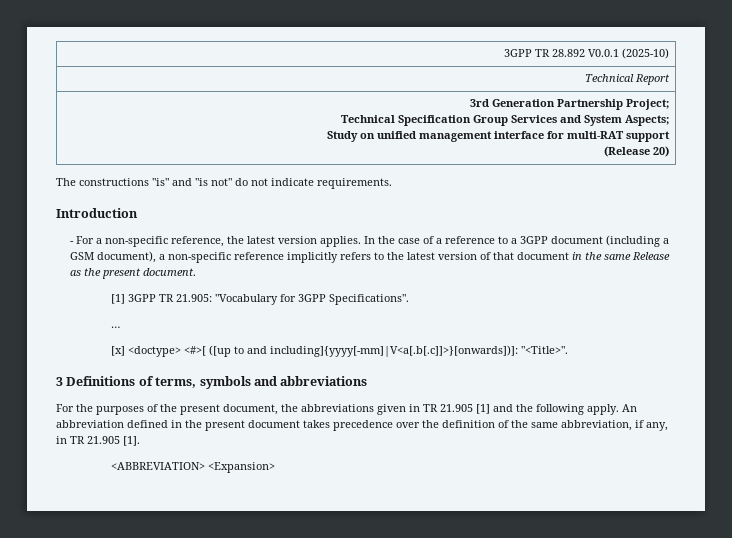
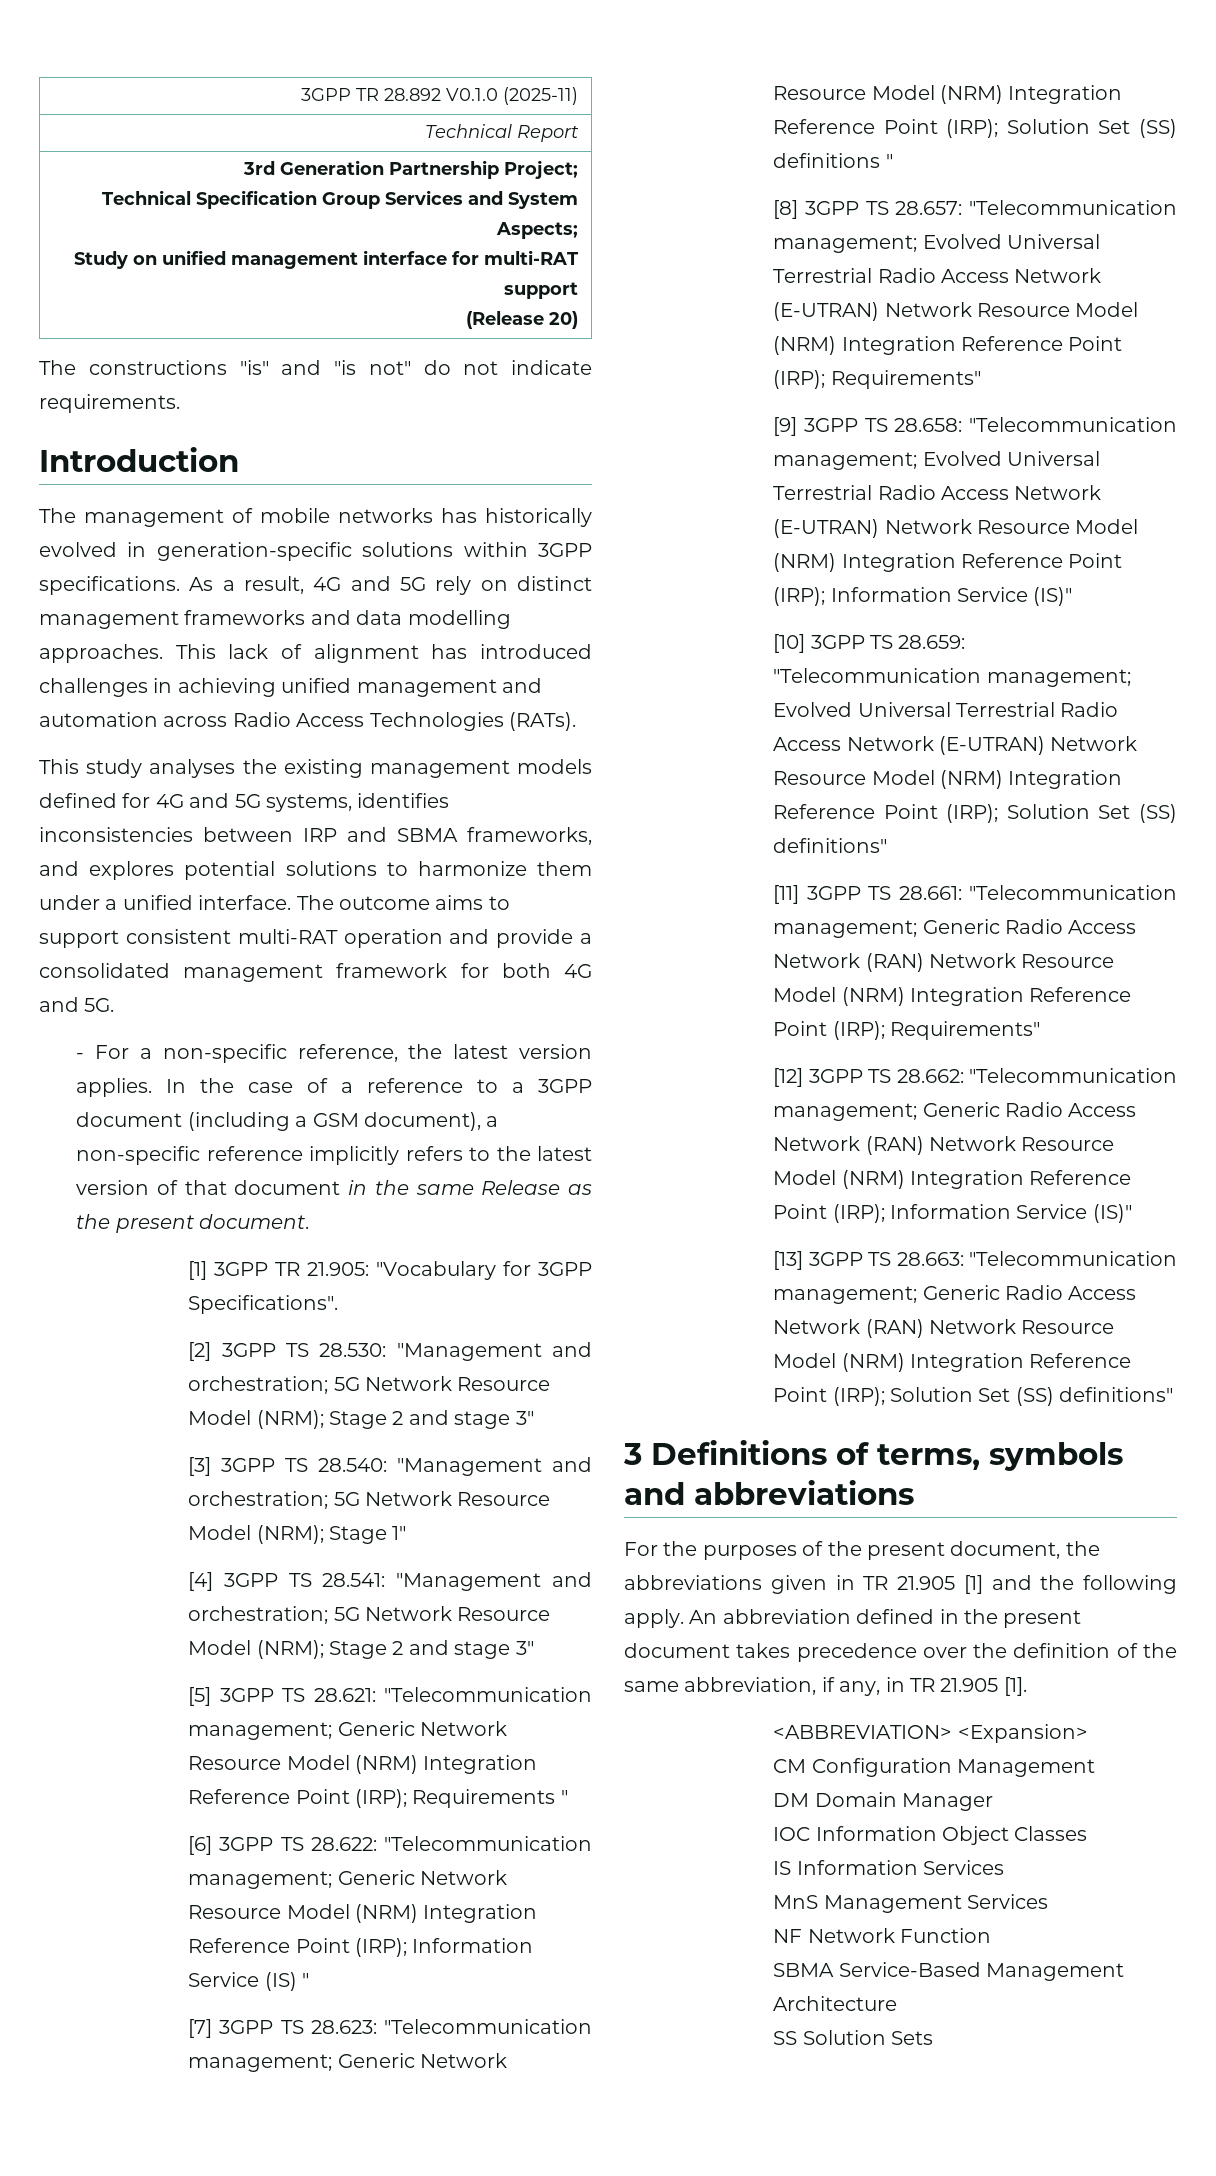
[587,48,669,59] V0.0.1 (2025-10) -> [445,87,578,105] V0.1.0 (2025-11)
(138, 213) none -> [39,508,592,527] [39,542,592,561] [39,576,592,595] [39,610,511,629] [39,644,593,663] [39,678,542,697] [39,712,576,731] [39,759,592,778] [39,793,450,812] [39,827,592,845] [39,861,593,880] [39,895,510,910] [39,929,592,948] [39,963,592,982] [39,997,115,1012] // The management of mobile networks has historically evolved in generation-specific solutions within 3GPP specifications. As a result, 4G and 5G rely on distinct management frameworks and data modelling approaches. This lack of alignment has introduced challenges in achieving unified management and automation across Radio Access Technologies (RATs). // This study analyses the existing management models defined for 4G and 5G systems, identifies inconsistencies between IRP and SBMA frameworks, and explores potential solutions to harmonize them under a unified interface. The outcome aims to support consistent multi-RAT operation and provide a consolidated management framework for both 4G and 5G.
[110,326,120,328] [110,345,568,357] … // [x] <doctype> <#>[ ([up to and including]{yyyy[-mm]|V<a[.b[.c]]>}[onwards])]: "<Title>". -> [188,1342,592,1361] [188,1376,551,1394] [188,1410,534,1429] [188,1457,592,1476] [188,1491,551,1509] [188,1525,407,1544] [188,1572,592,1591] [188,1606,551,1624] [188,1640,534,1659] [188,1687,592,1706] [188,1721,507,1740] [188,1755,538,1774] [188,1789,568,1808] [188,1836,592,1855] [188,1870,507,1889] [188,1904,538,1923] [188,1938,534,1957] [188,1972,309,1991] [188,2019,592,2038] [188,2053,507,2072] [773,85,1123,104] [773,119,1177,138] [773,153,893,168] [773,200,1177,219] [773,234,1100,253] [773,268,1102,283] [773,302,1139,321] [773,336,1123,355] [773,370,981,389] [773,417,1177,436] [773,451,1100,470] [773,485,1102,500] [773,519,1139,538] [773,553,1123,572] [773,587,1073,606] [773,634,966,653] [773,668,1131,687] [773,702,1119,717] [773,736,1138,755] [773,770,1123,789] [773,804,1177,823] [773,838,888,853] [773,885,1177,904] [773,919,1137,938] [773,953,1115,972] [773,987,1132,1006] [773,1021,1040,1040] [773,1068,1177,1087] [773,1102,1137,1121] [773,1136,1115,1155] [773,1170,1132,1189] [773,1204,1132,1223] [773,1251,1177,1270] [773,1285,1137,1304] [773,1319,1115,1338] [773,1353,1132,1372] [773,1387,1174,1406] [2] 3GPP TS 28.530: "Management and orchestration; 5G Network Resource Model (NRM); Stage 2 and stage 3" // [3] 3GPP TS 28.540: "Management and orchestration; 5G Network Resource Model (NRM); Stage 1" // [4] 3GPP TS 28.541: "Management and orchestration; 5G Network Resource Model (NRM); Stage 2 and stage 3" // [5] 3GPP TS 28.621: "Telecommunication management; Generic Network Resource Model (NRM) Integration Reference Point (IRP); Requirements " // [6] 3GPP TS 28.622: "Telecommunication management; Generic Network Resource Model (NRM) Integration Reference Point (IRP); Information Service (IS) " // [7] 3GPP TS 28.623: "Telecommunication management; Generic Network Resource Model (NRM) Integration Reference Point (IRP); Solution Set (SS) definitions " // [8] 3GPP TS 28.657: "Telecommunication management; Evolved Universal Terrestrial Radio Access Network (E-UTRAN) Network Resource Model (NRM) Integration Reference Point (IRP); Requirements" // [9] 3GPP TS 28.658: "Telecommunication management; Evolved Universal Terrestrial Radio Access Network (E-UTRAN) Network Resource Model (NRM) Integration Reference Point (IRP); Information Service (IS)" // [10] 3GPP TS 28.659: "Telecommunication management; Evolved Universal Terrestrial Radio Access Network (E-UTRAN) Network Resource Model (NRM) Integration Reference Point (IRP); Solution Set (SS) definitions" // [11] 3GPP TS 28.661: "Telecommunication management; Generic Radio Access Network (RAN) Network Resource Model (NRM) Integration Reference Point (IRP); Requirements" // [12] 3GPP TS 28.662: "Telecommunication management; Generic Radio Access Network (RAN) Network Resource Model (NRM) Integration Reference Point (IRP); Information Service (IS)" // [13] 3GPP TS 28.663: "Telecommunication management; Generic Radio Access Network (RAN) Network Resource Model (NRM) Integration Reference Point (IRP); Solution Set (SS) definitions"
(275, 467) none -> [773,1758,1095,1777] [773,1792,993,1811] [773,1826,1088,1845] [773,1860,1004,1875] [773,1894,1048,1913] [773,1928,991,1943] [773,1962,1124,1981] [773,1996,898,2011] [773,2030,933,2045] // CM Configuration Management // DM Domain Manager // IOC Information Object Classes // IS Information Services // MnS Management Services // NF Network Function // SBMA Service-Based Management Architecture // SS Solution Sets

